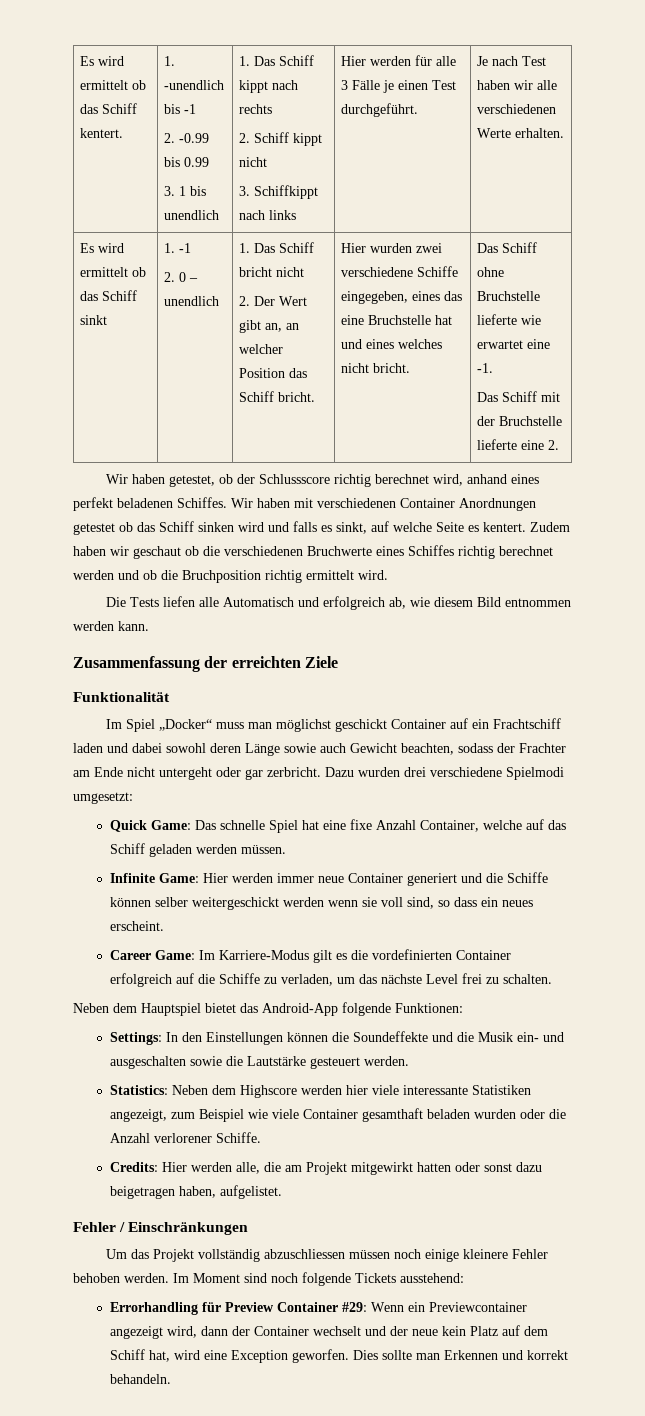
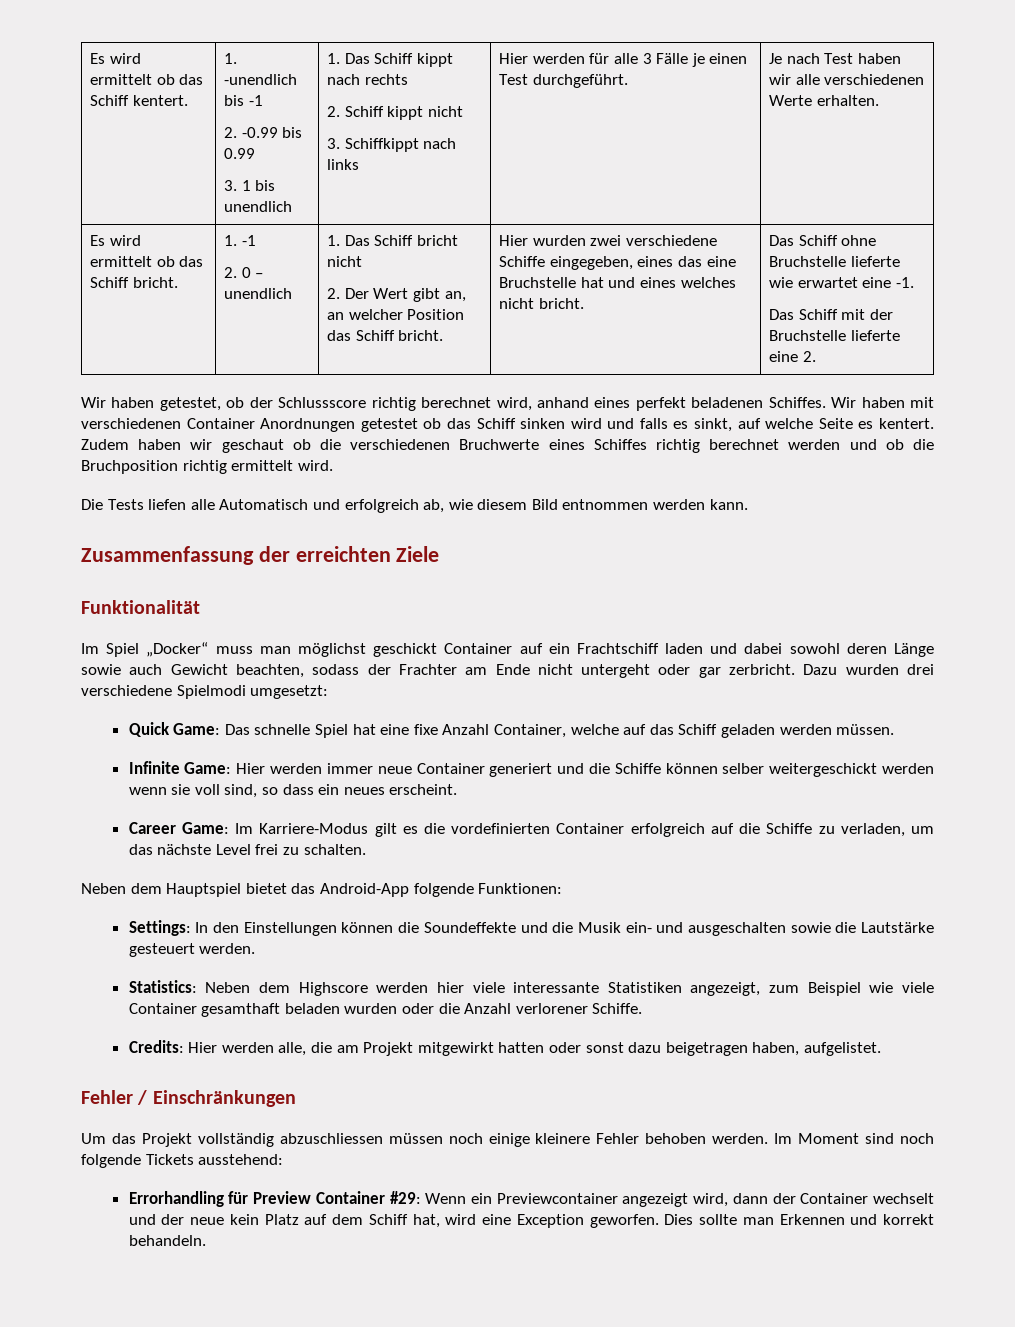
[79,315,107,325] sinkt -> [132,277,178,288] bricht.

